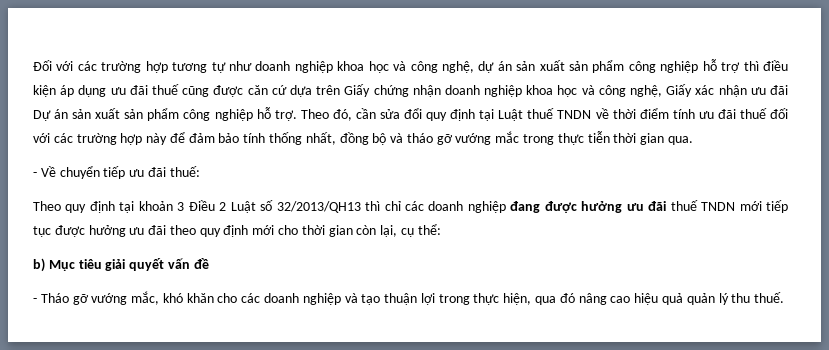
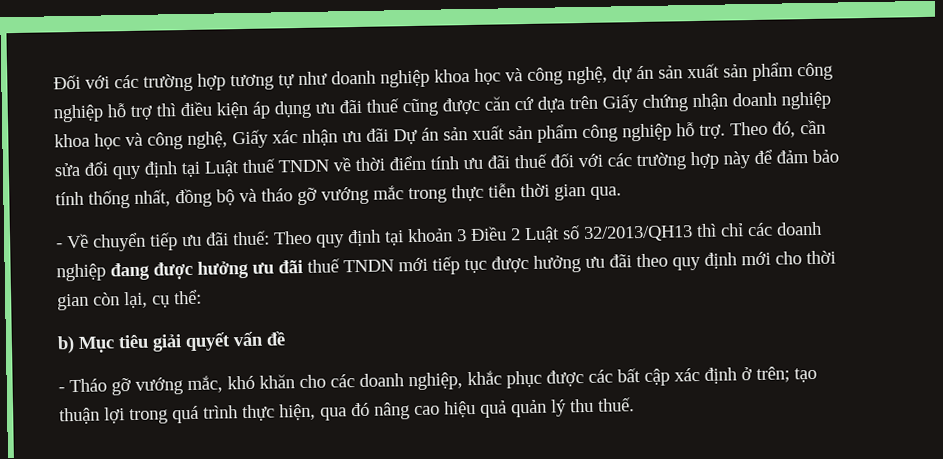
(200, 171) // -> (270, 238) none
[302,293,358,305] nghiệp và -> [408,366,790,391] nghiệp, khắc phục được các bất cập xác định ở trên;
(470, 299) none -> [172,405,238,424] quá trình

